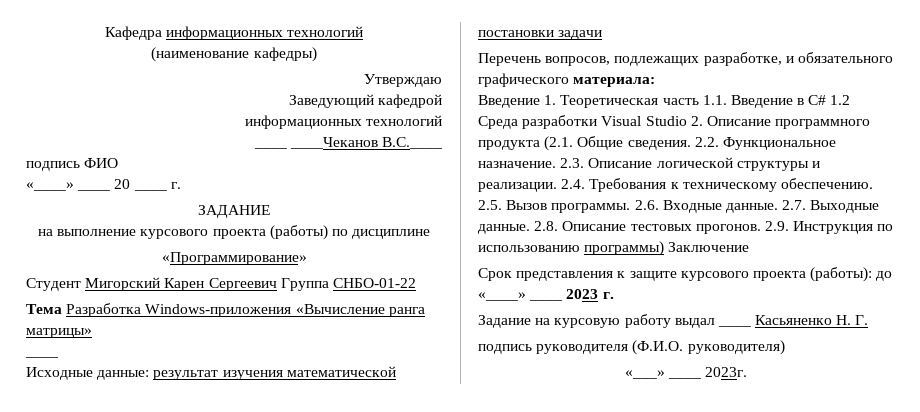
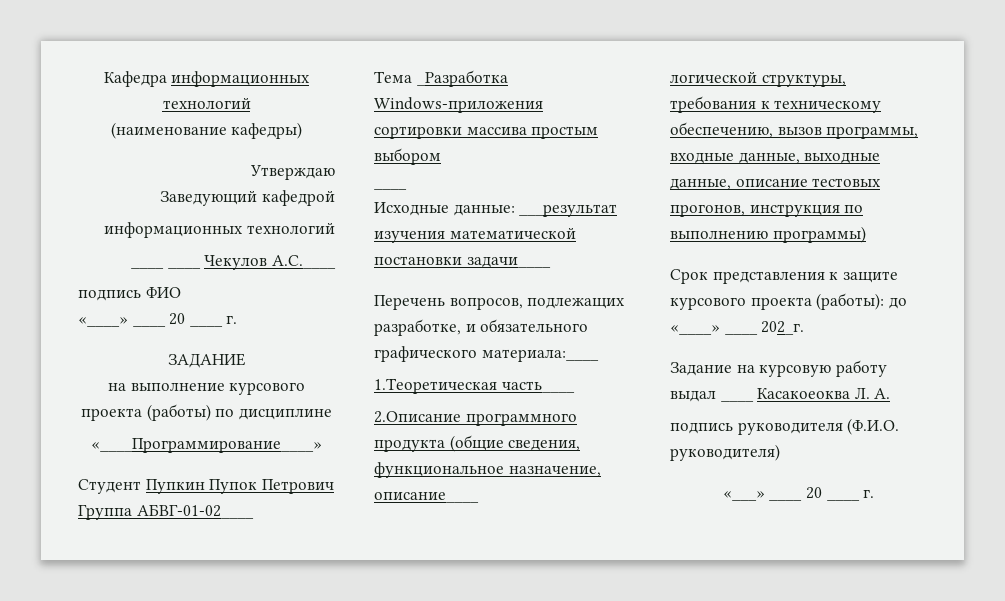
[289,137,442,149] ____Чеканов В.С.____ -> [167,255,336,270] ____ Чекулов А.С.____
[161,252,307,265] «Программирование» -> [91,438,322,453] «____Программирование____»
[85,277,416,291] [26,303,425,317] [26,328,92,338] Мигорский Карен Сергеевич Группа СНБО-01-22 // Тема Разработка Windows-приложения «Вычисление ранга матрицы» -> [145,479,334,494] [78,504,254,520] [374,70,508,87] [374,97,543,113] [374,126,599,139] [374,148,441,165] Пупкин Пупок Петрович Группа АБВГ-01-02____ // Тема _Разработка Windows-приложения сортировки массива простым выбором
[153,370,219,380] результат -> [519,204,618,217] ___результат
[558,30,603,40] задачи -> [466,256,551,268] задачи____
[573,77,656,87] [478,95,851,108] [478,115,871,129] [478,136,836,151] [478,157,820,171] [478,178,873,192] [478,200,880,213] [478,221,894,234] [478,245,580,252] материала: // Введение 1. Теоретическая часть 1.1. Введение в C# 1.2 Среда разработки Visual Studio 2. Описание программного продукта (2.1. Общие сведения. 2.2. Функциональное назначение. 2.3. Описание логической структуры и реализации. 2.4. Требования к техническому обеспечению. 2.5. Вызов программы. 2.6. Входные данные. 2.7. Выходные данные. 2.8. Описание тестовых прогонов. 2.9. Инструкция по использованию -> [481,349,599,362] [374,378,575,394] [374,411,577,426] [374,435,581,452] [374,462,601,478] [374,492,479,503] [670,71,846,87] [670,96,882,113] [670,122,919,139] [670,152,881,164] [670,178,882,190] [670,204,864,217] [670,230,768,239] материала:____ // 1.Теоретическая часть____ // 2.Описание программного продукта (общие сведения, функциональное назначение, описание____ // логической структуры, требования к техническому обеспечению, вызов программы, входные данные, выходные данные, описание тестовых прогонов, инструкция по выполнению
[668,242,750,252] Заключение -> (866, 234) none
[566,289,614,299] 2023 г. -> [761,321,805,335] 202_г.
[755,315,869,325] Касьяненко Н. Г. -> [757,387,891,399] Касакоеоква Л. А.
[705,367,748,377] 2023г. -> [806,487,860,501] [863,489,875,498] 20 ____ г.

